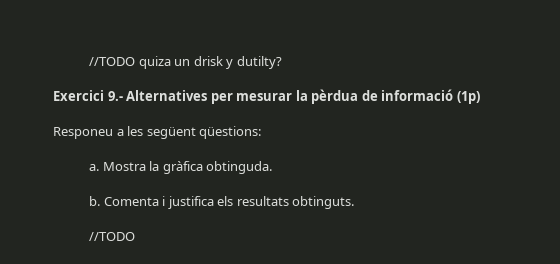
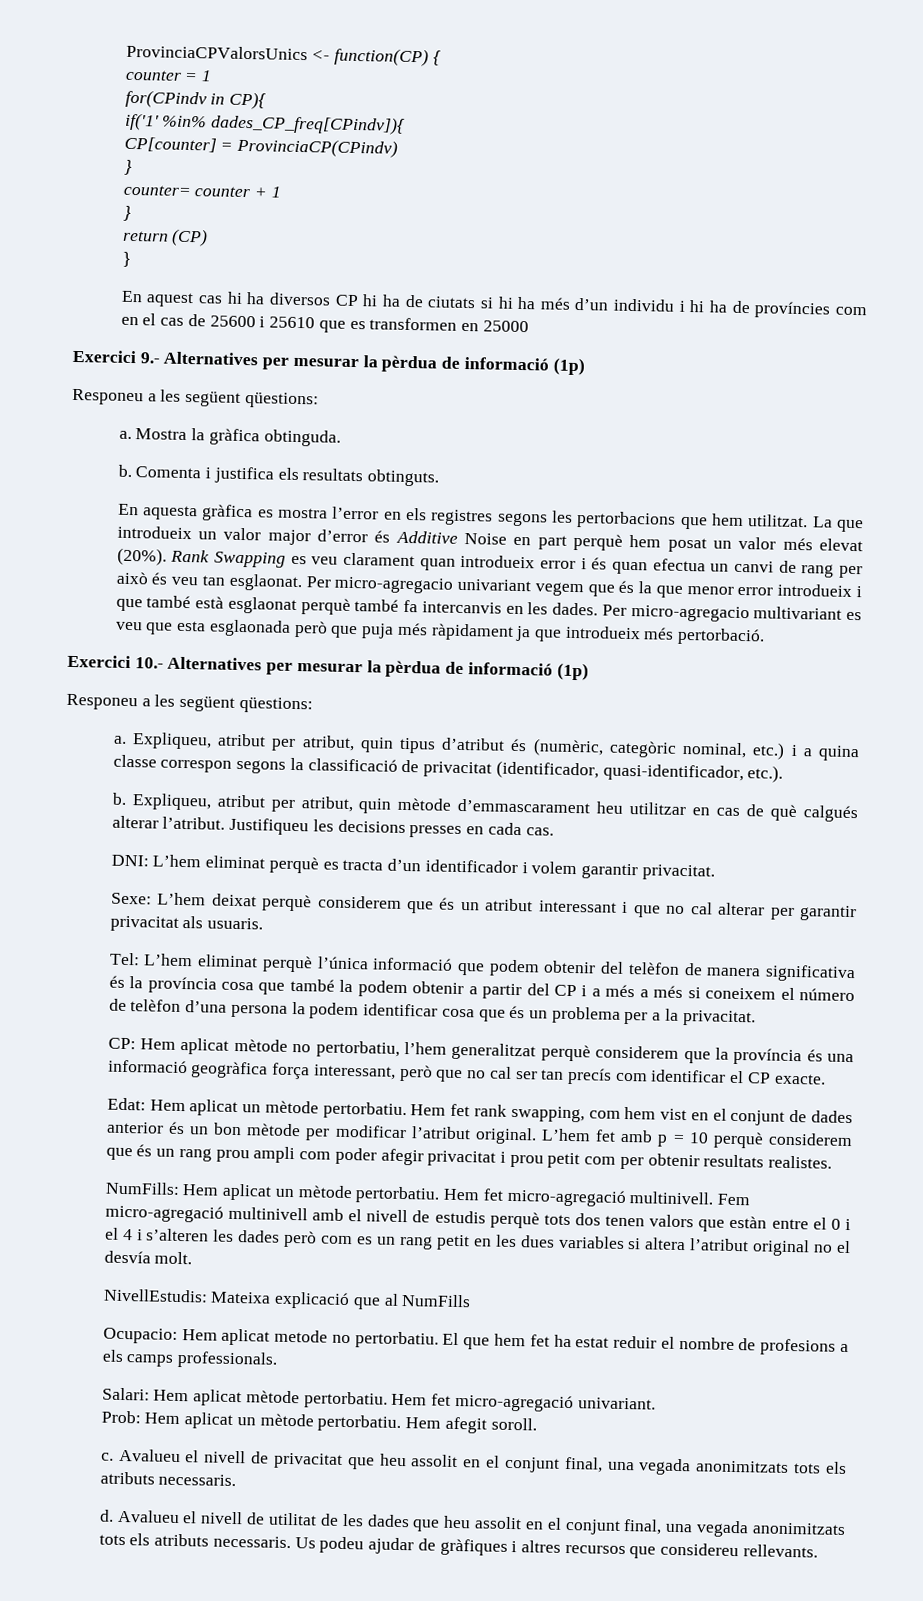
[89,56,282,69] //TODO quiza un drisk y dutilty? -> [125,44,441,67] [124,69,213,82] [124,89,267,110] [124,112,406,135] [123,136,399,158] [123,159,132,175] [122,184,282,198] [122,205,131,221] [122,228,209,247] [121,251,131,267] [120,290,868,319] [120,313,529,333] ProvinciaCPValorsUnics <- function(CP) { // counter = 1 // for(CPindv in CP){ // if('1' %in% dades_CP_freq[CPindv]){ // CP[counter] = ProvinciaCP(CPindv) // } // counter= counter + 1 // } // return (CP) // } // En aquest cas hi ha diversos CP hi ha de ciutats si hi ha més d’un individu i hi ha de províncies com en el cas de 25600 i 25610 que es transformen en 25000
[89,232,136,241] //TODO -> [117,503,865,533] [116,525,864,553] [116,547,863,579] [115,571,863,598] [115,595,862,623] [115,619,766,646] [67,654,589,681] [66,693,313,714] [112,732,860,762] [112,754,784,783] [111,792,859,823] [111,815,554,839] [110,854,715,881] [110,892,858,922] [109,915,264,932] [108,952,856,983] [108,975,855,1002] [108,998,756,1027] [107,1037,855,1066] [107,1059,826,1085] [106,1097,853,1126] [105,1121,854,1149] [105,1144,833,1170] [104,1181,750,1208] [104,1204,852,1232] [104,1227,851,1257] [103,1250,193,1265] [102,1288,472,1310] [102,1327,849,1356] [101,1349,279,1369] [101,1387,656,1413] [100,1410,537,1434] [100,1448,848,1476] [99,1471,237,1487] [98,1509,847,1538] [98,1533,818,1559] En aquesta gràfica es mostra l’error en els registres segons les pertorbacions que hem utilitzat. La que introdueix un valor major d’error és Additive Noise en part perquè hem posat un valor més elevat (20%). Rank Swapping es veu clarament quan introdueix error i és quan efectua un canvi de rang per això és veu tan esglaonat. Per micro-agregacio univariant vegem que és la que menor error introdueix i que també està esglaonat perquè també fa intercanvis en les dades. Per micro-agregacio multivariant es veu que esta esglaonada però que puja més ràpidament ja que introdueix més pertorbació. // Exercici 10.- Alternatives per mesurar la pèrdua de informació (1p) // Responeu a les següent qüestions: // a. Expliqueu, atribut per atribut, quin tipus d’atribut és (numèric, categòric nominal, etc.) i a quina classe correspon segons la classificació de privacitat (identificador, quasi-identificador, etc.). // b. Expliqueu, atribut per atribut, quin mètode d’emmascarament heu utilitzar en cas de què calgués alterar l’atribut. Justifiqueu les decisions presses en cada cas. // DNI: L’hem eliminat perquè es tracta d’un identificador i volem garantir privacitat. // Sexe: L’hem deixat perquè considerem que és un atribut interessant i que no cal alterar per garantir privacitat als usuaris. // Tel: L’hem eliminat perquè l’única informació que podem obtenir del telèfon de manera significativa és la província cosa que també la podem obtenir a partir del CP i a més a més si coneixem el número de telèfon d’una persona la podem identificar cosa que és un problema per a la privacitat. // CP: Hem aplicat mètode no pertorbatiu, l’hem generalitzat perquè considerem que la província és una informació geogràfica força interessant, però que no cal ser tan precís com identificar el CP exacte. // Edat: Hem aplicat un mètode pertorbatiu. Hem fet rank swapping, com hem vist en el conjunt de dades anterior és un bon mètode per modificar l’atribut original. L’hem fet amb p = 10 perquè considerem que és un rang prou ampli com poder afegir privacitat i prou petit com per obtenir resultats realistes. // NumFills: Hem aplicat un mètode pertorbatiu. Hem fet micro-agregació multinivell. Fem micro-agregació multinivell amb el nivell de estudis perquè tots dos tenen valors que estàn entre el 0 i el 4 i s’alteren les dades però com es un rang petit en les dues variables si altera l’atribut original no el desvía molt. // NivellEstudis: Mateixa explicació que al NumFills // Ocupacio: Hem aplicat metode no pertorbatiu. El que hem fet ha estat reduir el nombre de profesions a els camps professionals. // Salari: Hem aplicat mètode pertorbatiu. Hem fet micro-agregació univariant. // Prob: Hem aplicat un mètode pertorbatiu. Hem afegit soroll. // c. Avalueu el nivell de privacitat que heu assolit en el conjunt final, una vegada anonimitzats tots els atributs necessaris. // d. Avalueu el nivell de utilitat de les dades que heu assolit en el conjunt final, una vegada anonimitzats tots els atributs necessaris. Us podeu ajudar de gràfiques i altres recursos que considereu rellevants.

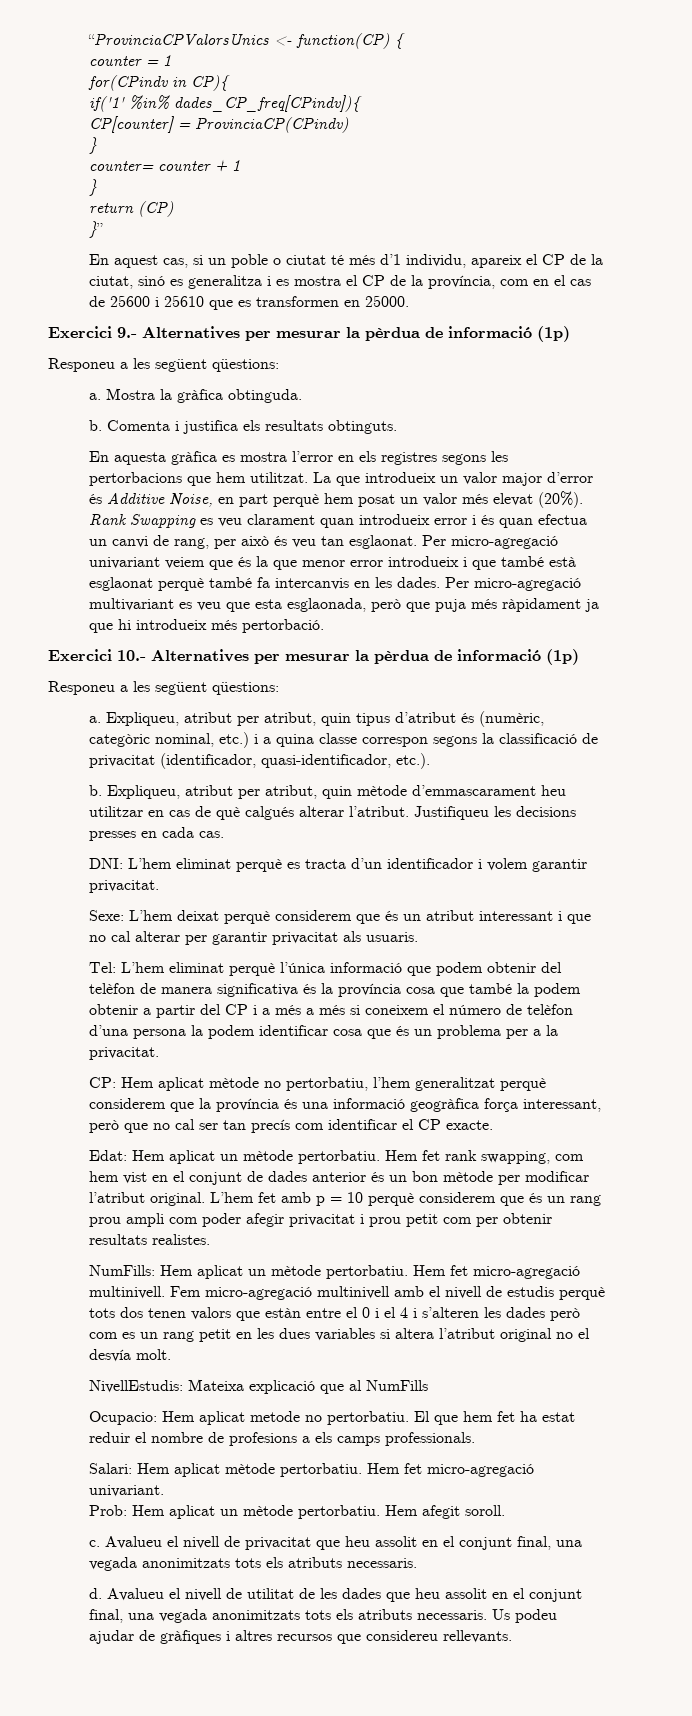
[125,44,308,61] ProvinciaCPValorsUnics -> [88,33,270,45] “ProvinciaCPValorsUnics
[121,251,131,267] } -> [89,221,104,238] }”
[198,291,832,319] cas hi ha diversos CP hi ha de ciutats si hi ha més d’un individu i hi ha de províncies -> [163,254,604,268] [89,275,496,289] cas, si un poble o ciutat té més d’1 individu, apareix el CP de la ciutat, sinó es generalitza i es mostra el CP de la província,
[482,320,529,333] 25000 -> [365,295,410,307] 25000.
[464,533,508,545] Noise -> [169,493,214,507] Noise,
[801,564,835,578] rang -> [174,538,210,549] rang,
[334,576,584,597] micro-agregacio univariant vegem -> [451,536,559,549] [89,557,206,569] micro-agregació univariant veiem
[630,605,750,623] micro-agregacio -> [474,578,582,591] micro-agregació
[208,619,291,637] esglaonada -> [287,598,367,612] esglaonada,
(562, 635) none -> [118,619,132,630] hi

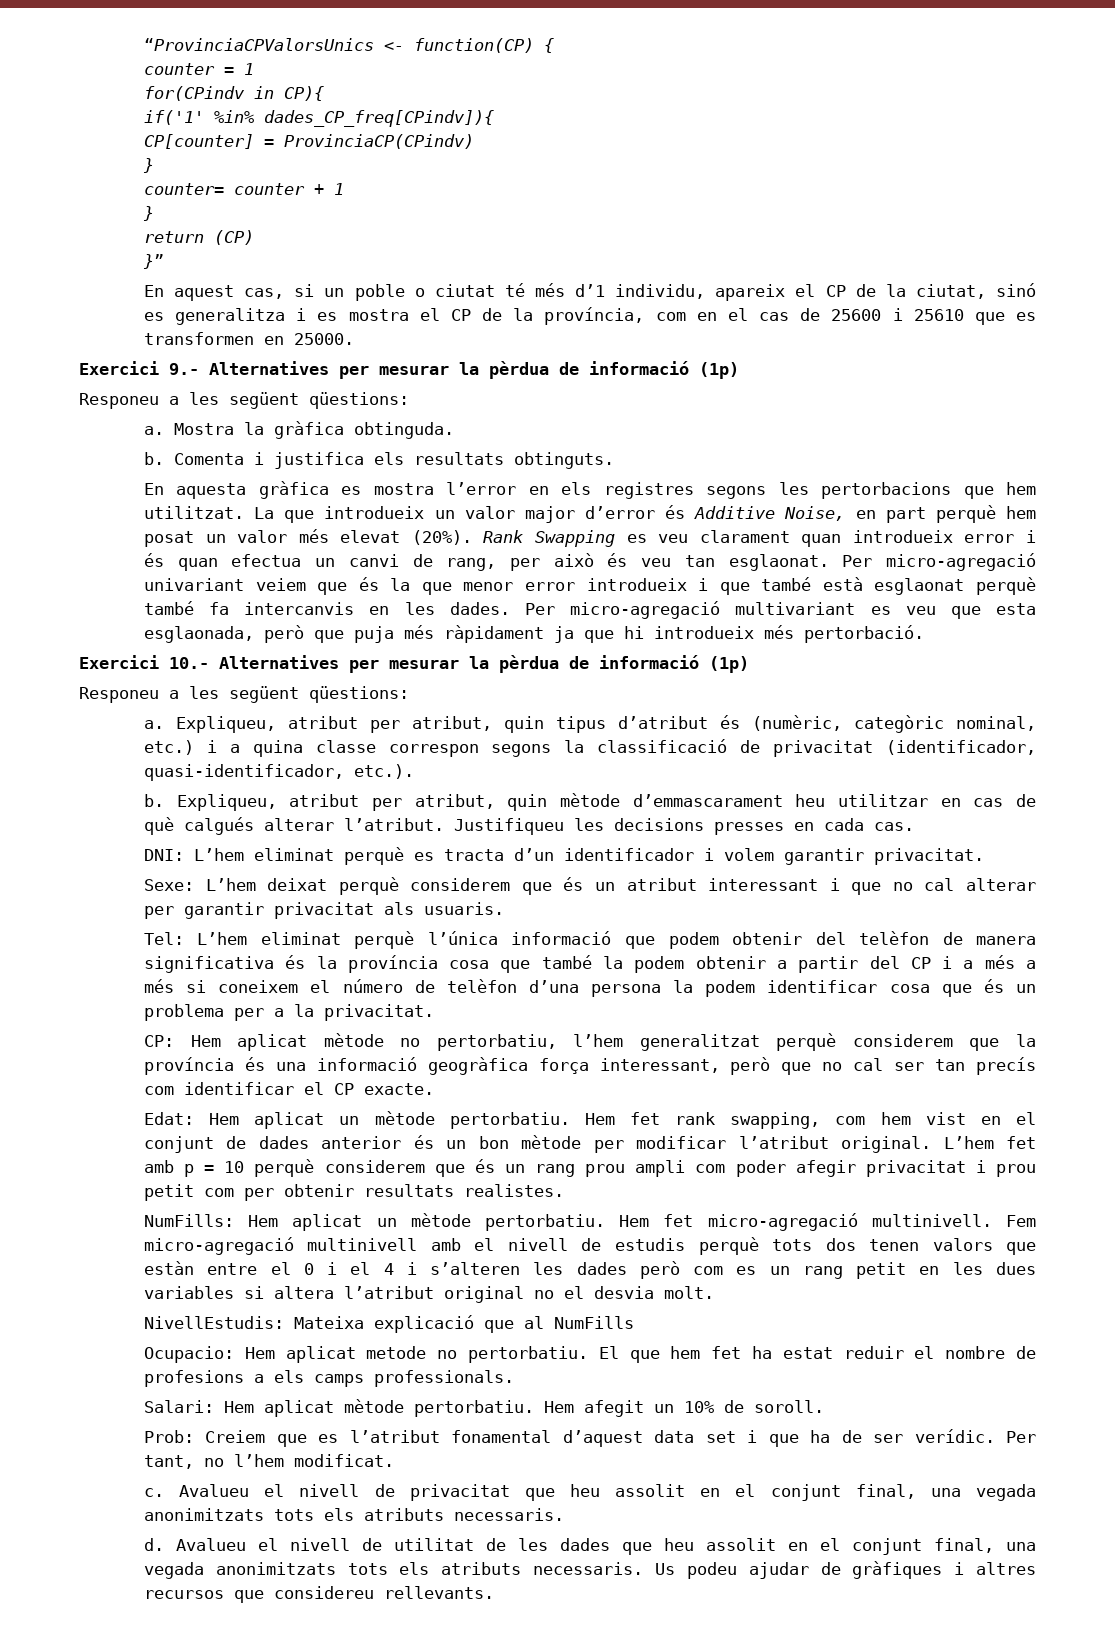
[89,1349,132,1362] desvía -> [593,1286,654,1299] desvia
[404,1463,535,1477] [89,1485,165,1497] [89,1505,506,1519] fet micro-agregació univariant. // Prob: Hem aplicat un mètode pertorbatiu. Hem afegit soroll. -> [583,1400,824,1417] [143,1429,1036,1447] [143,1454,394,1469] afegit un 10% de soroll. // Prob: Creiem que es l’atribut fonamental d’aquest data set i que ha de ser verídic. Per tant, no l’hem modificat.

